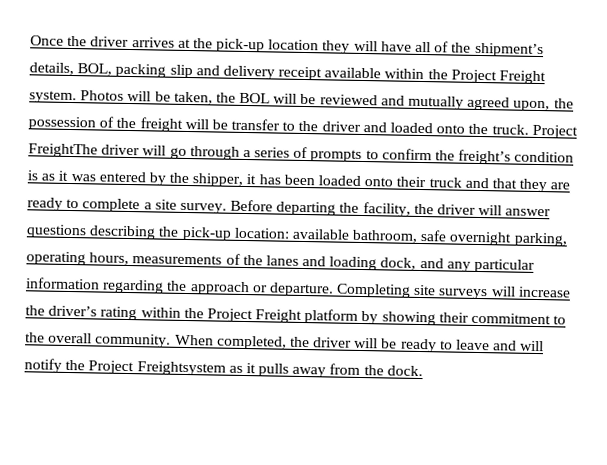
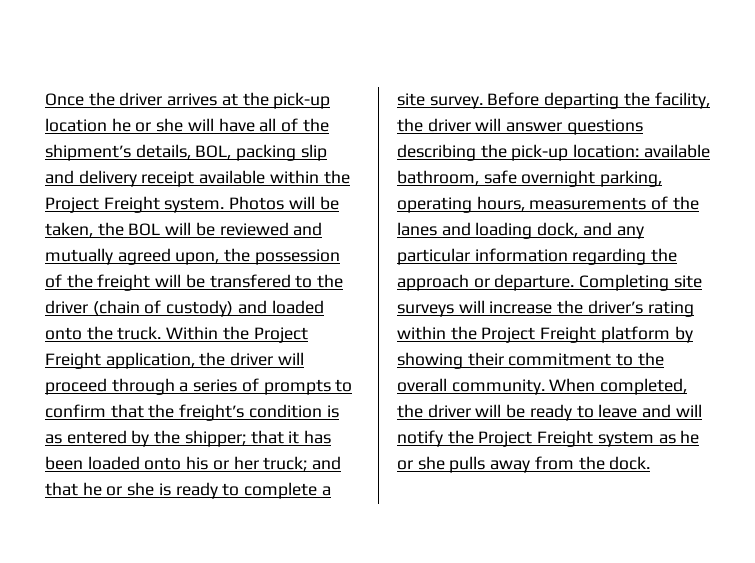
[322,40,351,54] they -> [111,118,184,132] he or she
[231,118,281,131] transfer -> [209,274,291,288] transfered
(361, 126) none -> [92,300,234,317] (chain of custody)
[531,124,578,139] [28,143,187,159] Project FreightThe driver will go -> [166,326,308,343] [45,352,304,369] [45,378,107,395] Within the Project Freight application, the driver will proceed
(432, 154) none -> [110,404,144,418] that
[58,170,96,182] it was -> (62, 439) none
[192,173,244,187] shipper, -> [184,430,284,447] shipper; that
[396,176,571,193] their truck and that they are -> [186,456,342,471] [45,482,171,496] his or her truck; and that he or she is
[136,361,256,376] Freightsystem as it -> [537,430,700,447] [397,456,445,470] Freight system as he or she

